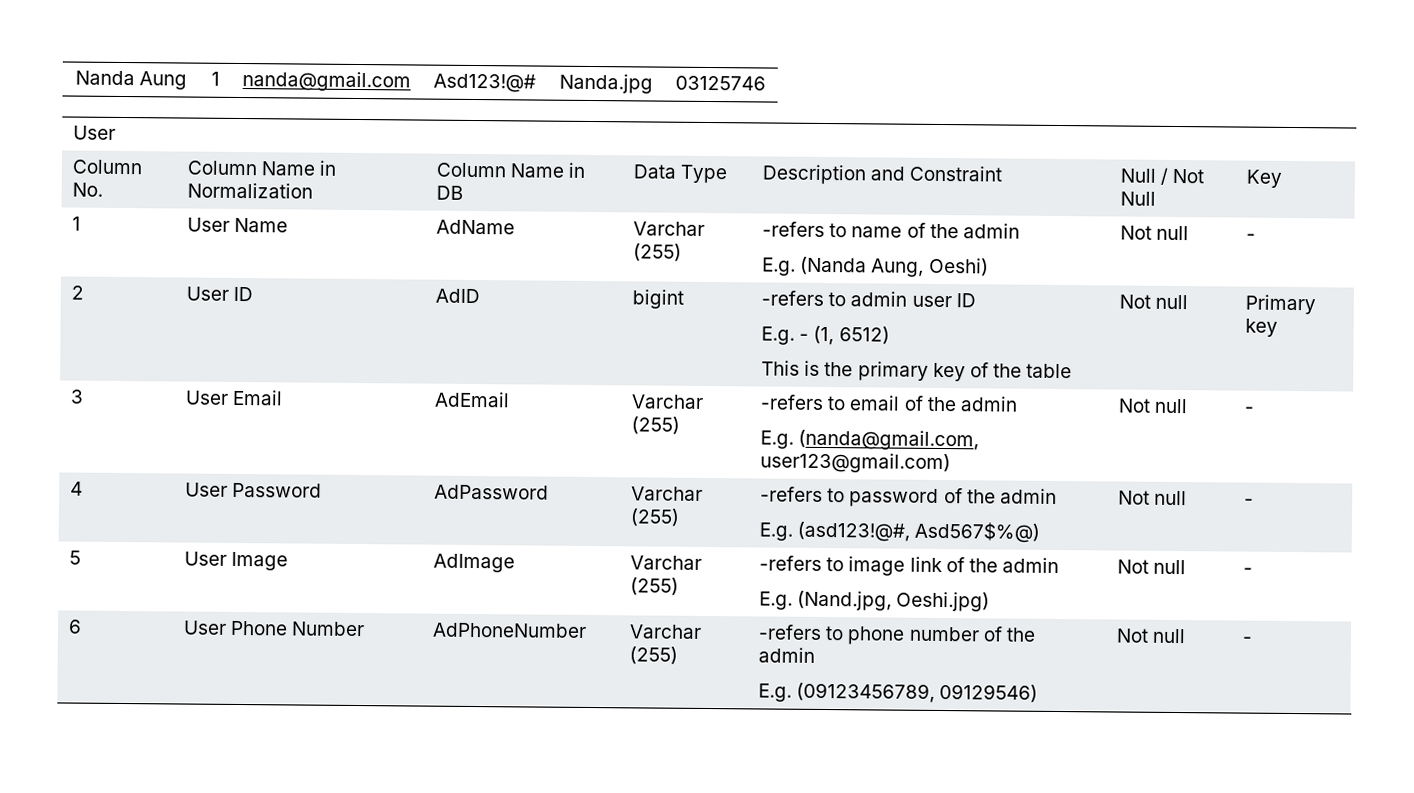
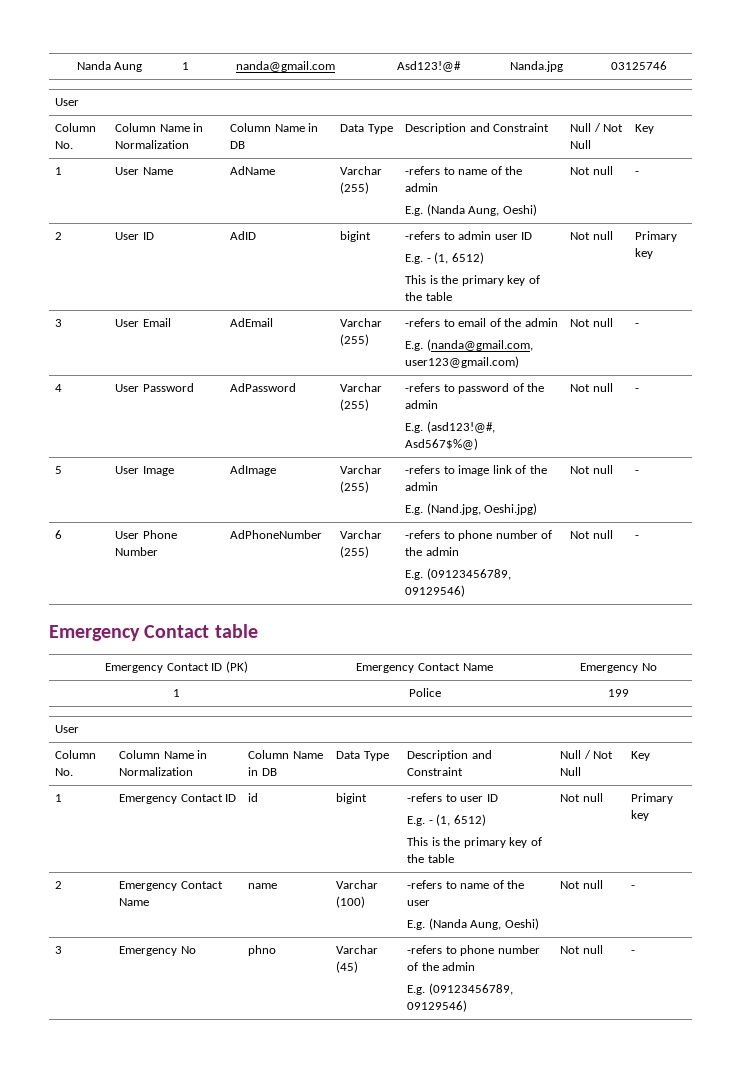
(1253, 640) none -> [49,624,258,641] [105,661,248,673] [356,663,493,673] [580,663,657,673] [173,689,180,697] [408,688,441,697] [608,689,629,697] [55,725,80,733] [55,750,97,759] [55,768,74,776] [119,750,208,759] [119,767,194,776] [248,750,323,759] [248,767,277,776] [336,751,389,761] [407,750,492,761] [407,767,464,776] [560,750,614,759] [560,767,582,776] [631,751,651,761] [55,794,63,802] [119,794,237,804] [248,793,259,802] [336,793,368,804] [407,793,498,802] [407,814,486,826] [407,837,542,848] [407,854,454,863] [560,793,603,802] [631,793,674,804] [631,810,650,821] [55,881,63,889] [119,881,223,891] [119,898,150,906] [248,883,278,889] [336,880,379,889] [336,896,366,908] [407,880,525,889] [407,900,431,906] [407,918,539,930] [560,880,603,889] [631,885,636,889] [55,946,63,954] [119,946,196,956] [248,945,277,956] [336,945,379,954] [336,961,359,973] [407,945,540,956] [407,962,476,971] [407,983,513,995] [407,1000,468,1012] [560,945,603,954] [631,950,636,954] // Emergency Contact table // Emergency Contact ID (PK) | Emergency Contact Name | Emergency No // 1 | Police | 199 // User // Column No. | Column Name in Normalization | Column Name in DB | Data Type | Description and Constraint | Null / Not Null | Key // 1 | Emergency Contact ID | id | bigint | -refers to user ID // E.g. - (1, 6512) // This is the primary key of the table | Not null | Primary key // 2 | Emergency Contact Name | name | Varchar (100) | -refers to name of the user // E.g. (Nanda Aung, Oeshi) | Not null | - // 3 | Emergency No | phno | Varchar (45) | -refers to phone number of the admin // E.g. (09123456789, 09129546) | Not null | -

